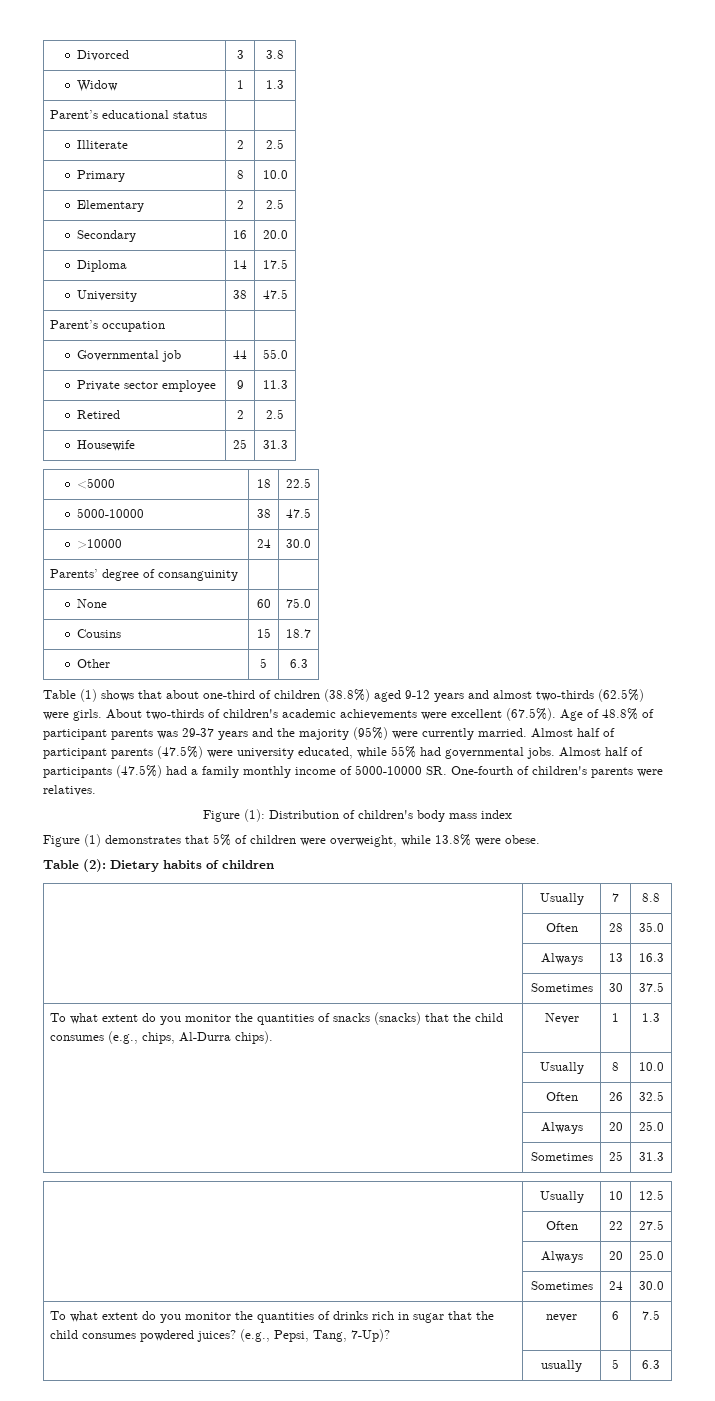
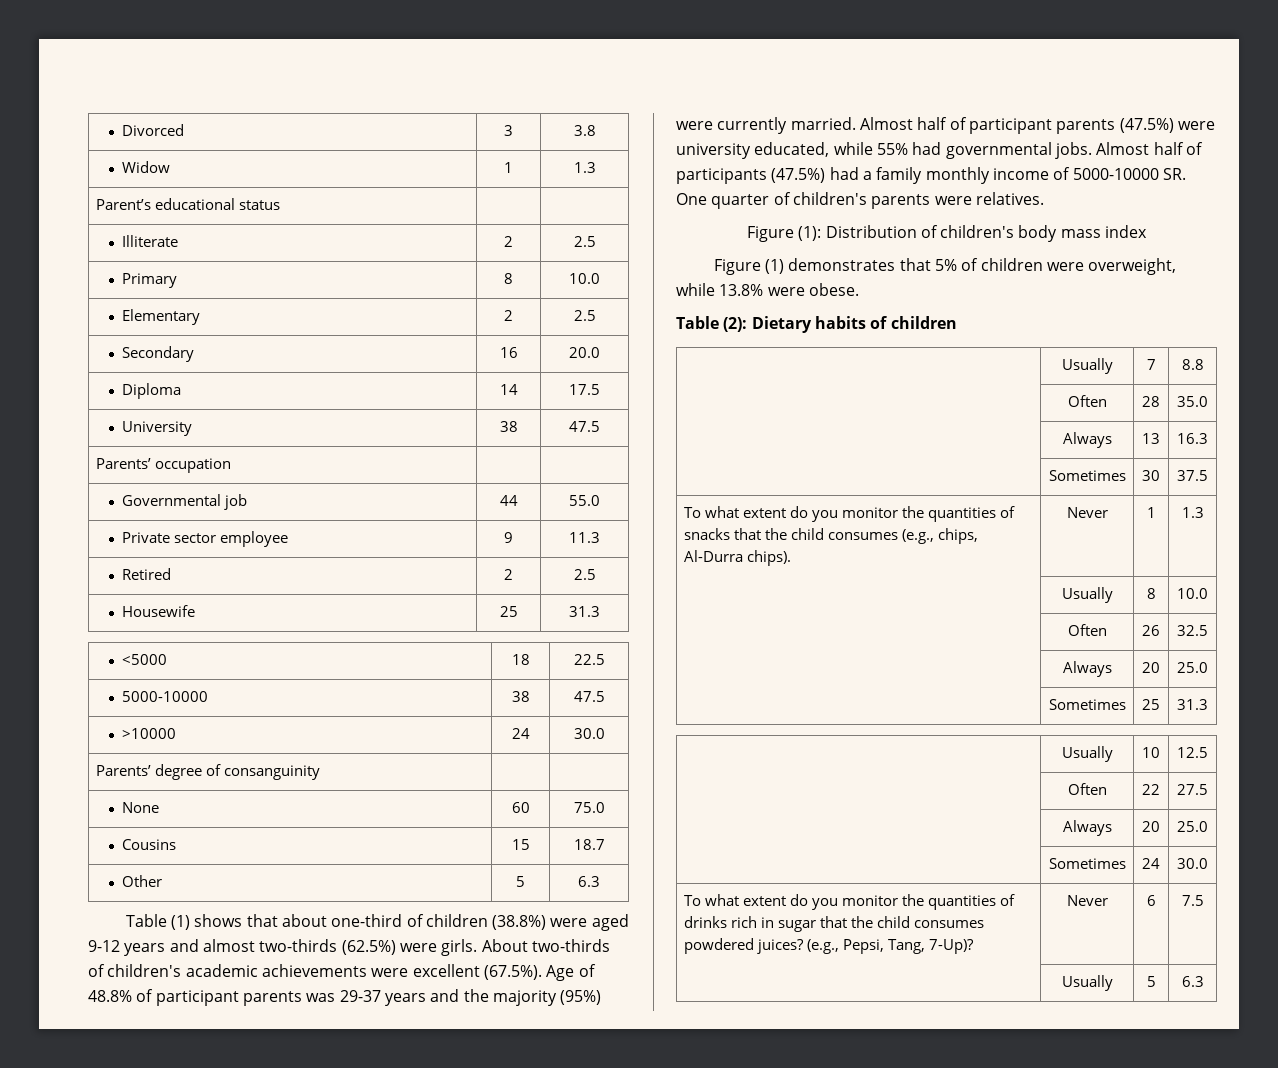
[50,320,99,329] Parent’s -> [95,458,151,469] Parents’
(370, 695) none -> [550,918,588,927] were
[451,766,513,775] One-fourth -> [676,193,770,209] One quarter
[374,1012,422,1025] (snacks) -> (730, 534) none
[546,1314,577,1322] never -> [1066,895,1108,906] Never
[541,1360,582,1372] usually -> [1061,975,1113,991] Usually

